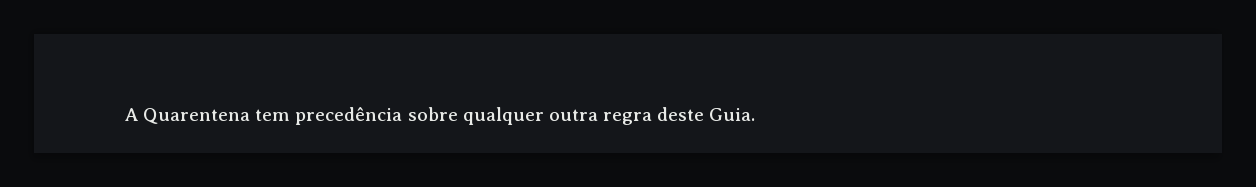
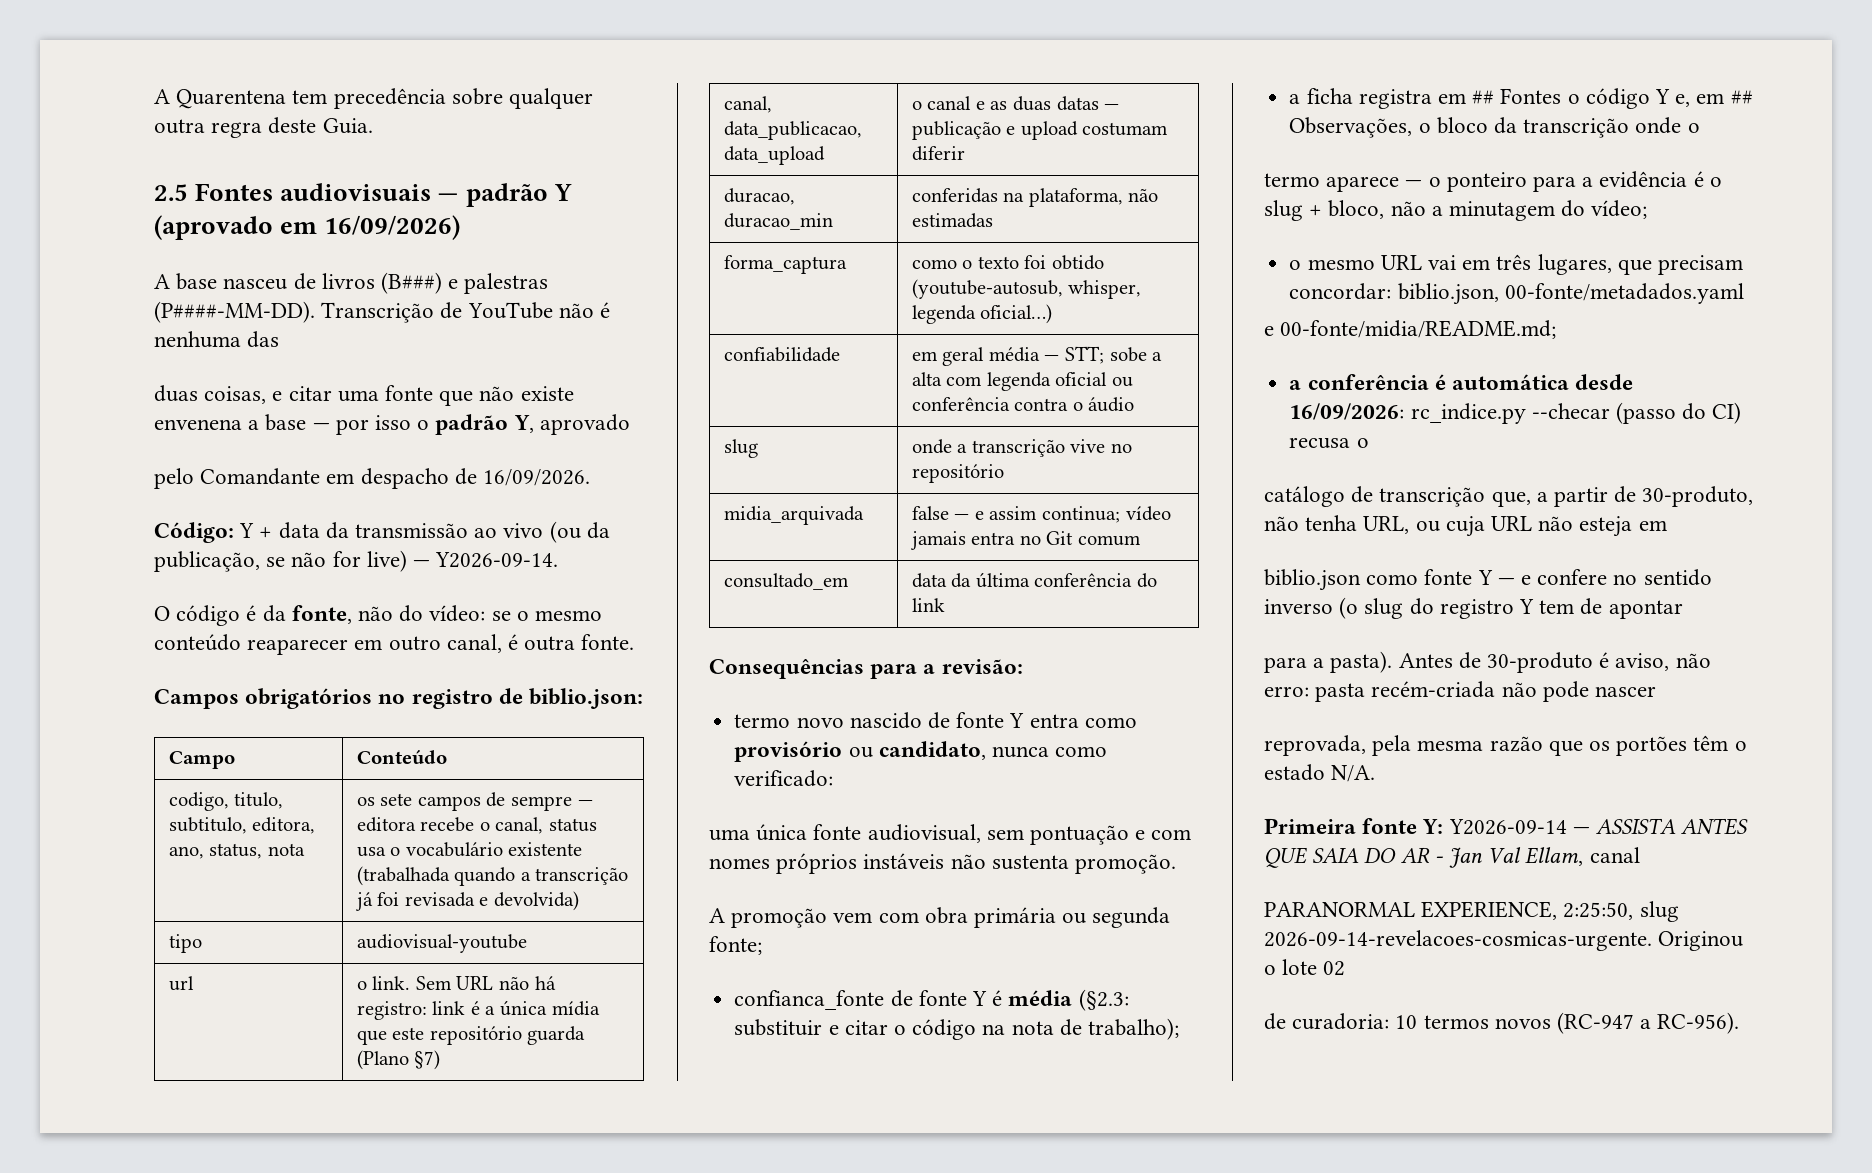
(756, 114) none -> [154,183,572,207] [154,215,461,240] [154,272,549,294] [154,301,611,323] [154,331,280,348] [154,385,574,406] [154,414,630,435] [154,468,591,489] [154,521,610,543] [154,550,559,572] [154,605,603,626] [154,634,635,655] [154,688,644,709] [168,751,235,769] [356,750,447,764] [168,792,284,811] [168,817,316,834] [168,843,305,859] [356,792,593,811] [356,817,598,834] [356,842,583,857] [356,866,629,886] [355,891,580,911] [168,934,202,953] [356,934,527,953] [168,976,194,991] [356,976,556,990] [356,1001,600,1020] [356,1026,586,1045] [356,1050,441,1070] [723,96,772,113] [723,121,862,140] [723,146,825,165] [911,96,1120,111] [911,121,1169,140] [911,146,965,161] [723,188,795,205] [723,213,833,230] [911,188,1159,207] [911,213,993,228] [723,255,847,274] [911,255,1105,270] [911,279,1142,299] [911,304,1053,324] [723,347,840,362] [911,346,1163,366] [911,372,1134,391] [911,397,1135,412] [723,439,758,458] [911,439,1133,457] [911,464,1004,483] [723,506,864,525] [911,506,1171,523] [910,531,1142,550] [723,573,849,590] [911,573,1158,588] [911,598,945,612] [709,659,1023,679] [734,712,1137,729] [734,741,1108,762] [734,770,834,787] [709,824,1192,845] [709,853,1177,874] [709,907,1171,928] [709,936,762,955] [734,989,1129,1011] [734,1018,1179,1040] [1289,88,1753,109] [1289,117,1700,138] [1264,171,1722,192] [1264,200,1648,221] [1289,254,1743,275] [1289,283,1744,305] [1264,320,1557,339] [1289,374,1634,390] [1289,402,1742,424] [1289,437,1369,449] [1264,486,1754,507] [1264,515,1667,537] [1264,569,1712,591] [1264,597,1683,619] [1264,651,1711,673] [1264,681,1657,702] [1264,735,1747,756] [1264,764,1376,782] [1264,818,1749,835] [1264,847,1640,868] [1264,901,1679,922] [1264,930,1744,951] [1264,959,1346,976] [1264,1012,1740,1034] // 2.5 Fontes audiovisuais — padrão Y (aprovado em 16/09/2026) // A base nasceu de livros (B###) e palestras (P####-MM-DD). Transcrição de YouTube não é nenhuma das // duas coisas, e citar uma fonte que não existe envenena a base — por isso o padrão Y, aprovado // pelo Comandante em despacho de 16/09/2026. // Código: Y + data da transmissão ao vivo (ou da publicação, se não for live) — Y2026-09-14. // O código é da fonte, não do vídeo: se o mesmo conteúdo reaparecer em outro canal, é outra fonte. // Campos obrigatórios no registro de biblio.json: // Campo | Conteúdo // codigo, titulo, subtitulo, editora, ano, status, nota | os sete campos de sempre — editora recebe o canal, status usa o vocabulário existente (trabalhada quando a transcrição já foi revisada e devolvida) // tipo | audiovisual-youtube // url | o link. Sem URL não há registro: link é a única mídia que este repositório guarda (Plano §7) // canal, data_publicacao, data_upload | o canal e as duas datas — publicação e upload costumam diferir // duracao, duracao_min | conferidas na plataforma, não estimadas // forma_captura | como o texto foi obtido (youtube-autosub, whisper, legenda oficial…) // confiabilidade | em geral média — STT; sobe a alta com legenda oficial ou conferência contra o áudio // slug | onde a transcrição vive no repositório // midia_arquivada | false — e assim continua; vídeo jamais entra no Git comum // consultado_em | data da última conferência do link // Consequências para a revisão: // termo novo nascido de fonte Y entra como provisório ou candidato, nunca como verificado: // uma única fonte audiovisual, sem pontuação e com nomes próprios instáveis não sustenta promoção. // A promoção vem com obra primária ou segunda fonte; // confianca_fonte de fonte Y é média (§2.3: substituir e citar o código na nota de trabalho); // a ficha registra em ## Fontes o código Y e, em ## Observações, o bloco da transcrição onde o // termo aparece — o ponteiro para a evidência é o slug + bloco, não a minutagem do vídeo; // o mesmo URL vai em três lugares, que precisam concordar: biblio.json, 00-fonte/metadados.yaml // e 00-fonte/midia/README.md; // a conferência é automática desde 16/09/2026: rc_indice.py --checar (passo do CI) recusa o // catálogo de transcrição que, a partir de 30-produto, não tenha URL, ou cuja URL não esteja em // biblio.json como fonte Y — e confere no sentido inverso (o slug do registro Y tem de apontar // para a pasta). Antes de 30-produto é aviso, não erro: pasta recém-criada não pode nascer // reprovada, pela mesma razão que os portões têm o estado N/A. // Primeira fonte Y: Y2026-09-14 — ASSISTA ANTES QUE SAIA DO AR - Jan Val Ellam, canal // PARANORMAL EXPERIENCE, 2:25:50, slug 2026-09-14-revelacoes-cosmicas-urgente. Originou o lote 02 // de curadoria: 10 termos novos (RC-947 a RC-956).

